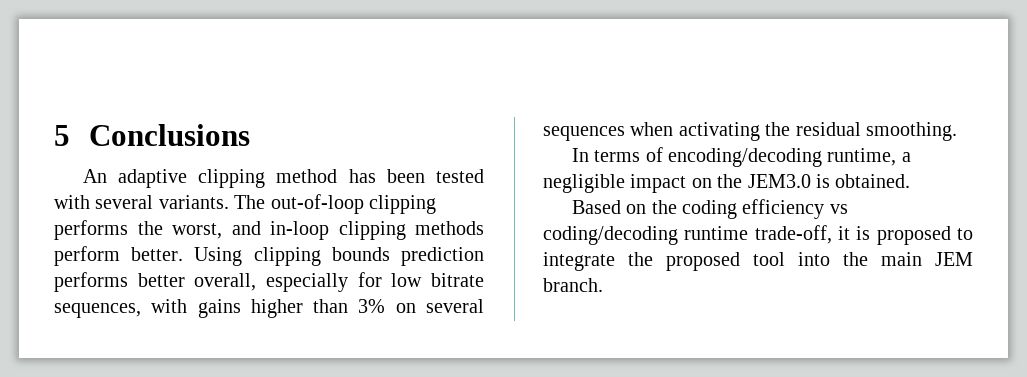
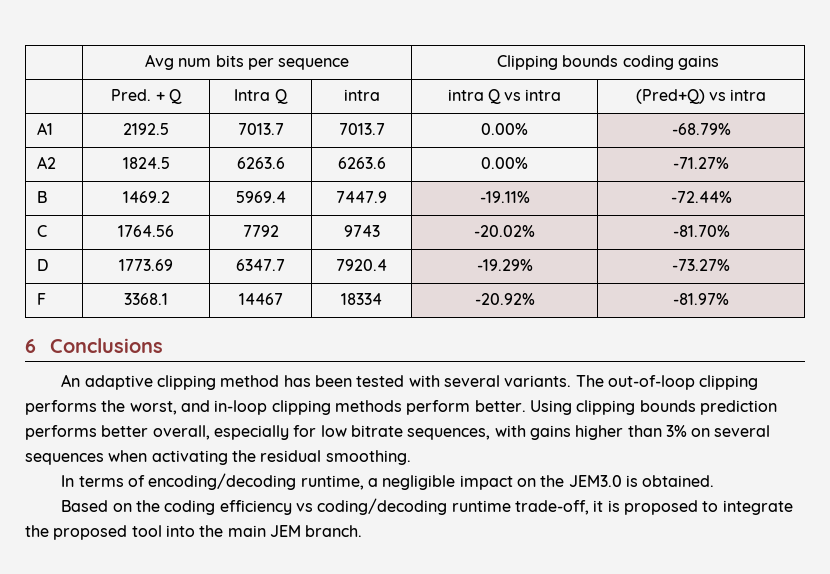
[54,125,70,146] 5 -> [144,54,350,70] [497,55,719,70] [111,89,182,104] [234,89,288,104] [343,89,380,101] [447,89,562,104] [635,89,767,104] [37,122,54,135] [123,123,169,135] [237,123,284,135] [338,123,385,135] [481,123,528,135] [671,123,731,135] [37,156,57,169] [122,157,170,169] [236,157,285,169] [337,157,386,169] [481,157,528,169] [673,157,729,169] [37,191,48,203] [122,191,170,203] [235,191,286,203] [336,191,387,203] [479,191,530,203] [670,191,732,203] [37,225,48,237] [118,225,174,237] [242,225,279,237] [343,225,380,237] [474,225,535,237] [672,225,730,237] [37,259,49,271] [119,259,173,271] [236,259,285,271] [336,259,387,271] [476,259,533,271] [672,259,730,271] [37,293,47,305] [124,293,168,305] [238,293,283,305] [341,293,382,305] [474,293,535,305] [673,293,729,305] [25,339,36,353] | Avg num bits per sequence | Clipping bounds coding gains // | Pred. + Q | Intra Q | intra | intra Q vs intra | (Pred+Q) vs intra // A1 | 2192.5 | 7013.7 | 7013.7 | 0.00% | -68.79% // A2 | 1824.5 | 6263.6 | 6263.6 | 0.00% | -71.27% // B | 1469.2 | 5969.4 | 7447.9 | -19.11% | -72.44% // C | 1764.56 | 7792 | 9743 | -20.02% | -81.70% // D | 1773.69 | 6347.7 | 7920.4 | -19.29% | -73.27% // F | 3368.1 | 14467 | 18334 | -20.92% | -81.97% // 6

